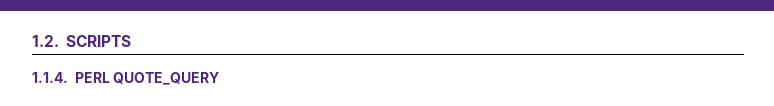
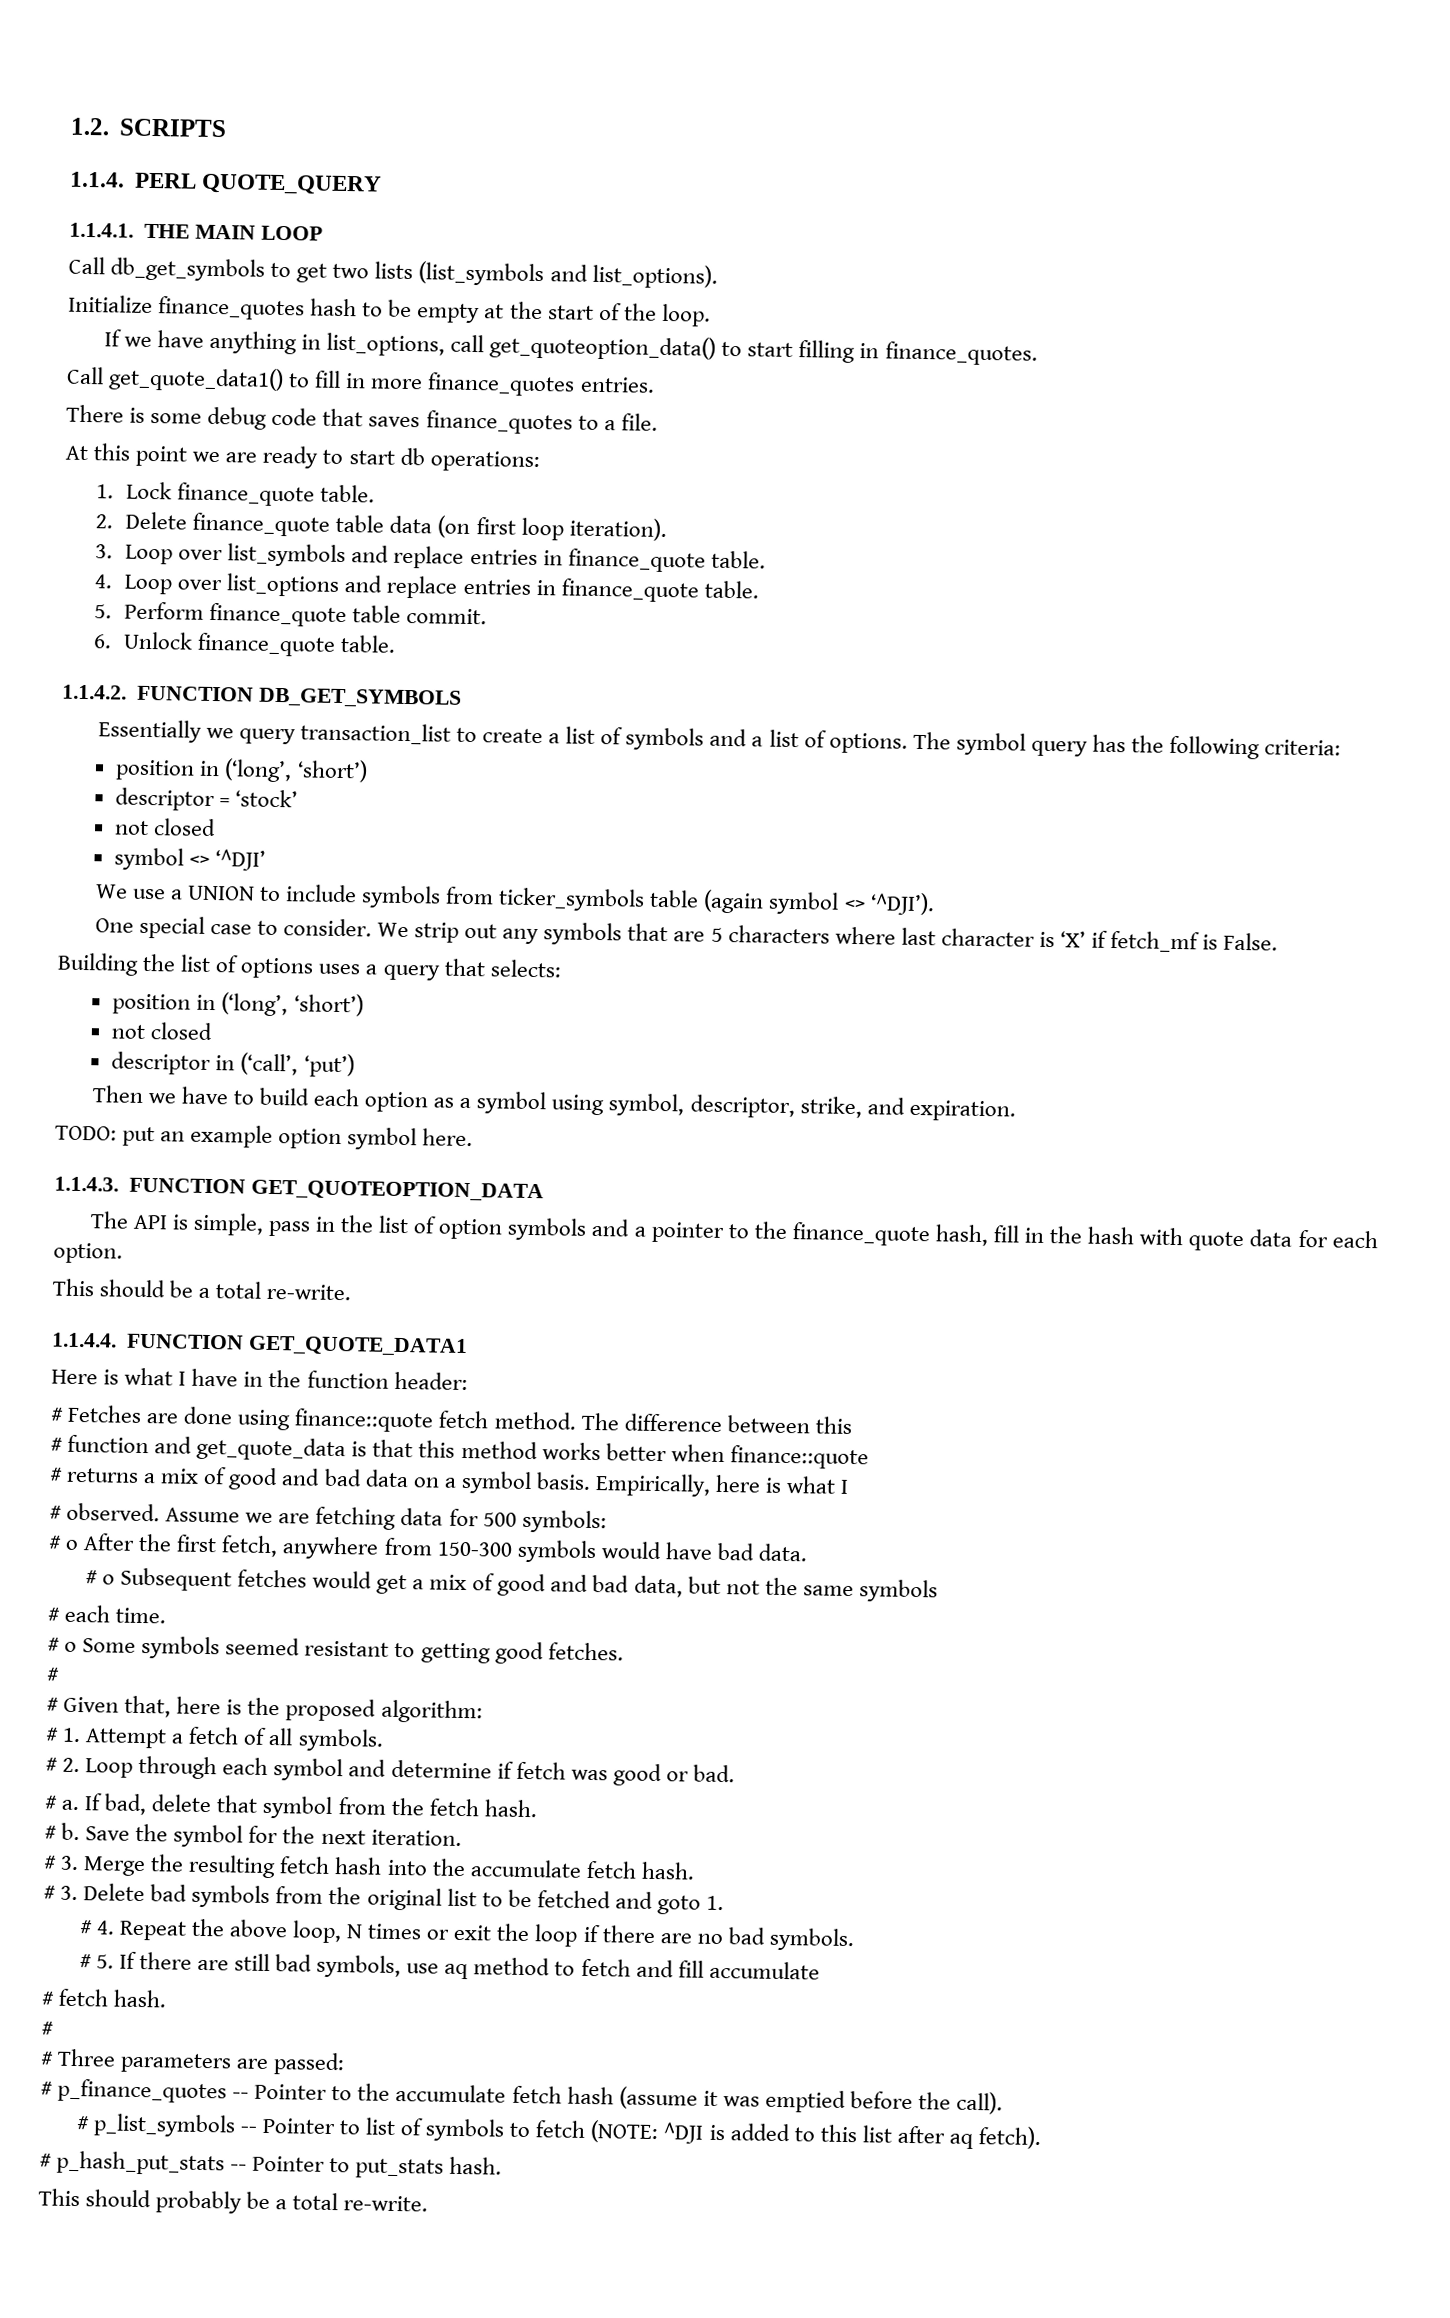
(220, 78) none -> [69,222,323,241] [68,256,718,289] [68,294,711,327] [103,329,1038,366] [66,366,655,397] [66,404,658,435] [65,443,540,473] [95,481,376,507] [94,511,667,542] [94,543,766,573] [93,573,759,603] [93,601,488,628] [92,631,397,657] [62,684,463,709] [97,719,1342,760] [115,758,368,783] [115,787,299,812] [114,818,217,837] [114,847,267,871] [94,884,935,916] [94,915,1279,953] [57,952,562,981] [112,992,364,1017] [111,1022,214,1041] [111,1051,355,1078] [91,1085,1016,1122] [55,1124,474,1151] [54,1176,545,1203] [89,1211,1378,1252] [53,1242,123,1264] [52,1278,352,1301] [52,1332,469,1358] [51,1367,468,1391] [50,1404,853,1435] [50,1434,869,1470] [49,1466,850,1497] [49,1502,607,1534] [48,1533,808,1564] [84,1567,938,1603] [47,1604,167,1624] [47,1635,624,1665] [46,1667,60,1682] [46,1695,483,1724] [45,1726,384,1752] [45,1755,735,1787] [44,1793,538,1819] [44,1822,462,1848] [43,1854,695,1880] [43,1883,725,1915] [78,1918,855,1952] [78,1951,820,1980] [41,1988,168,2008] [41,2021,54,2036] [40,2048,346,2076] [40,2078,1004,2115] [75,2113,1043,2150] [39,2150,503,2179] [38,2188,429,2214] // 1.1.4.1. THE MAIN LOOP // Call db_get_symbols to get two lists (list_symbols and list_options). // Initialize finance_quotes hash to be empty at the start of the loop. // If we have anything in list_options, call get_quoteoption_data() to start filling in finance_quotes. // Call get_quote_data1() to fill in more finance_quotes entries. // There is some debug code that saves finance_quotes to a file. // At this point we are ready to start db operations: // 1. Lock finance_quote table. // 2. Delete finance_quote table data (on first loop iteration). // 3. Loop over list_symbols and replace entries in finance_quote table. // 4. Loop over list_options and replace entries in finance_quote table. // 5. Perform finance_quote table commit. // 6. Unlock finance_quote table. // 1.1.4.2. FUNCTION DB_GET_SYMBOLS // Essentially we query transaction_list to create a list of symbols and a list of options. The symbol query has the following criteria: // position in (‘long’, ‘short’) // descriptor = ‘stock’ // not closed // symbol <> ‘^DJI’ // We use a UNION to include symbols from ticker_symbols table (again symbol <> ‘^DJI’). // One special case to consider. We strip out any symbols that are 5 characters where last character is ‘X’ if fetch_mf is False. // Building the list of options uses a query that selects: // position in (‘long’, ‘short’) // not closed // descriptor in (‘call’, ‘put’) // Then we have to build each option as a symbol using symbol, descriptor, strike, and expiration. // TODO: put an example option symbol here. // 1.1.4.3. FUNCTION GET_QUOTEOPTION_DATA // The API is simple, pass in the list of option symbols and a pointer to the finance_quote hash, fill in the hash with quote data for each option. // This should be a total re-write. // 1.1.4.4. FUNCTION GET_QUOTE_DATA1 // Here is what I have in the function header: // # Fetches are done using finance::quote fetch method. The difference between this // # function and get_quote_data is that this method works better when finance::quote // # returns a mix of good and bad data on a symbol basis. Empirically, here is what I // # observed. Assume we are fetching data for 500 symbols: // # o After the first fetch, anywhere from 150-300 symbols would have bad data. // # o Subsequent fetches would get a mix of good and bad data, but not the same symbols // # each time. // # o Some symbols seemed resistant to getting good fetches. // # // # Given that, here is the proposed algorithm: // # 1. Attempt a fetch of all symbols. // # 2. Loop through each symbol and determine if fetch was good or bad. // # a. If bad, delete that symbol from the fetch hash. // # b. Save the symbol for the next iteration. // # 3. Merge the resulting fetch hash into the accumulate fetch hash. // # 3. Delete bad symbols from the original list to be fetched and goto 1. // # 4. Repeat the above loop, N times or exit the loop if there are no bad symbols. // # 5. If there are still bad symbols, use aq method to fetch and fill accumulate // # fetch hash. // # // # Three parameters are passed: // # p_finance_quotes -- Pointer to the accumulate fetch hash (assume it was emptied before the call). // # p_list_symbols -- Pointer to list of symbols to fetch (NOTE: ^DJI is added to this list after aq fetch). // # p_hash_put_stats -- Pointer to put_stats hash. // This should probably be a total re-write.

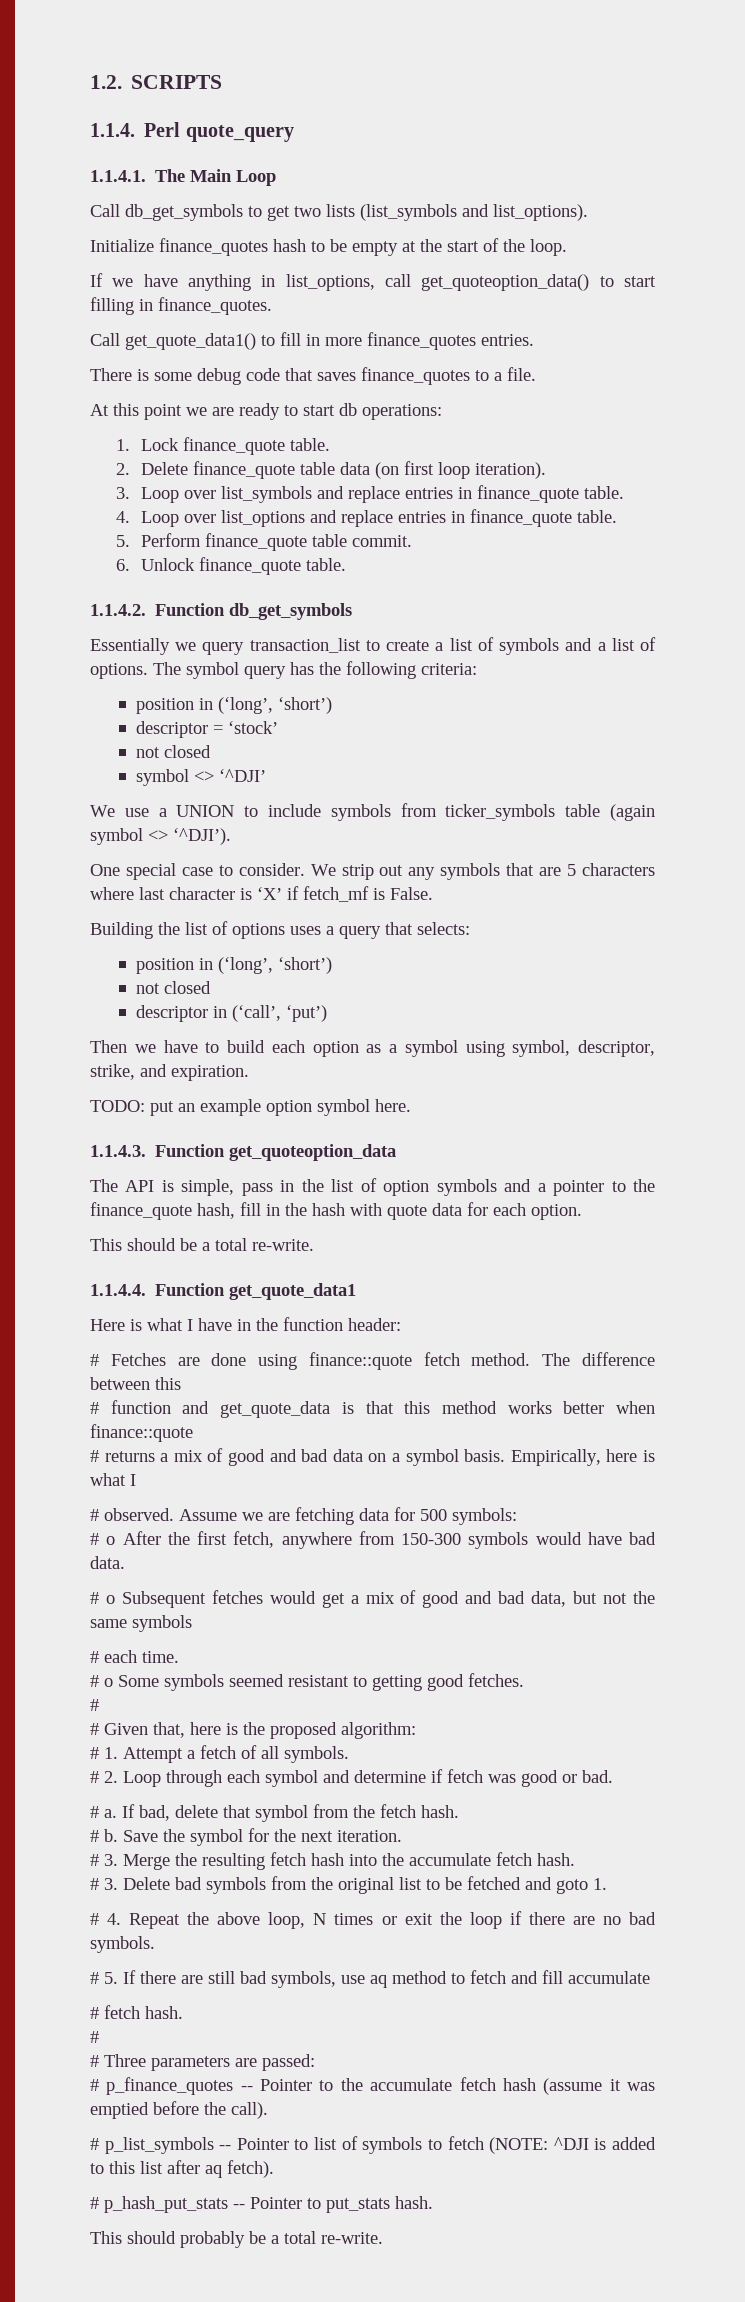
[135,172,383,196] PERL QUOTE_QUERY -> [144,122,294,142] Perl quote_query
[144,223,323,241] THE MAIN LOOP -> [155,169,277,186] The Main Loop
[137,685,463,709] FUNCTION DB_GET_SYMBOLS -> [155,603,353,620] Function db_get_symbols
[129,1177,545,1203] FUNCTION GET_QUOTEOPTION_DATA -> [155,1144,397,1161] Function get_quoteoption_data
[126,1333,469,1358] FUNCTION GET_QUOTE_DATA1 -> [155,1283,357,1300] Function get_quote_data1

